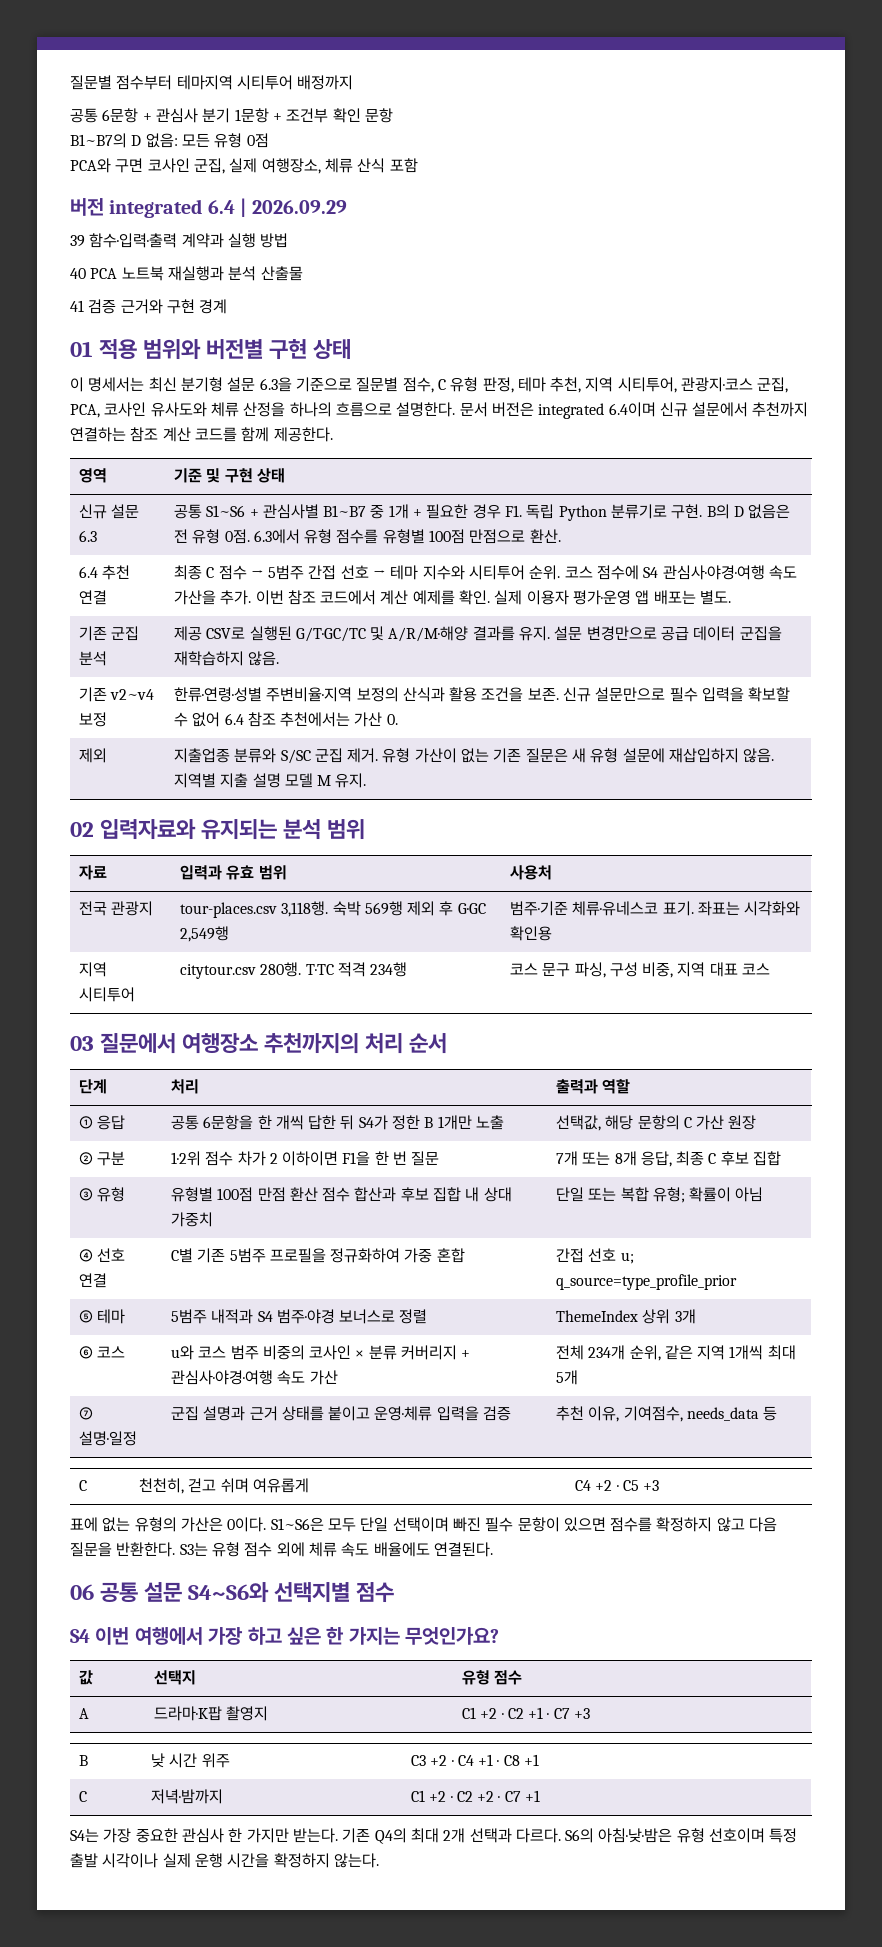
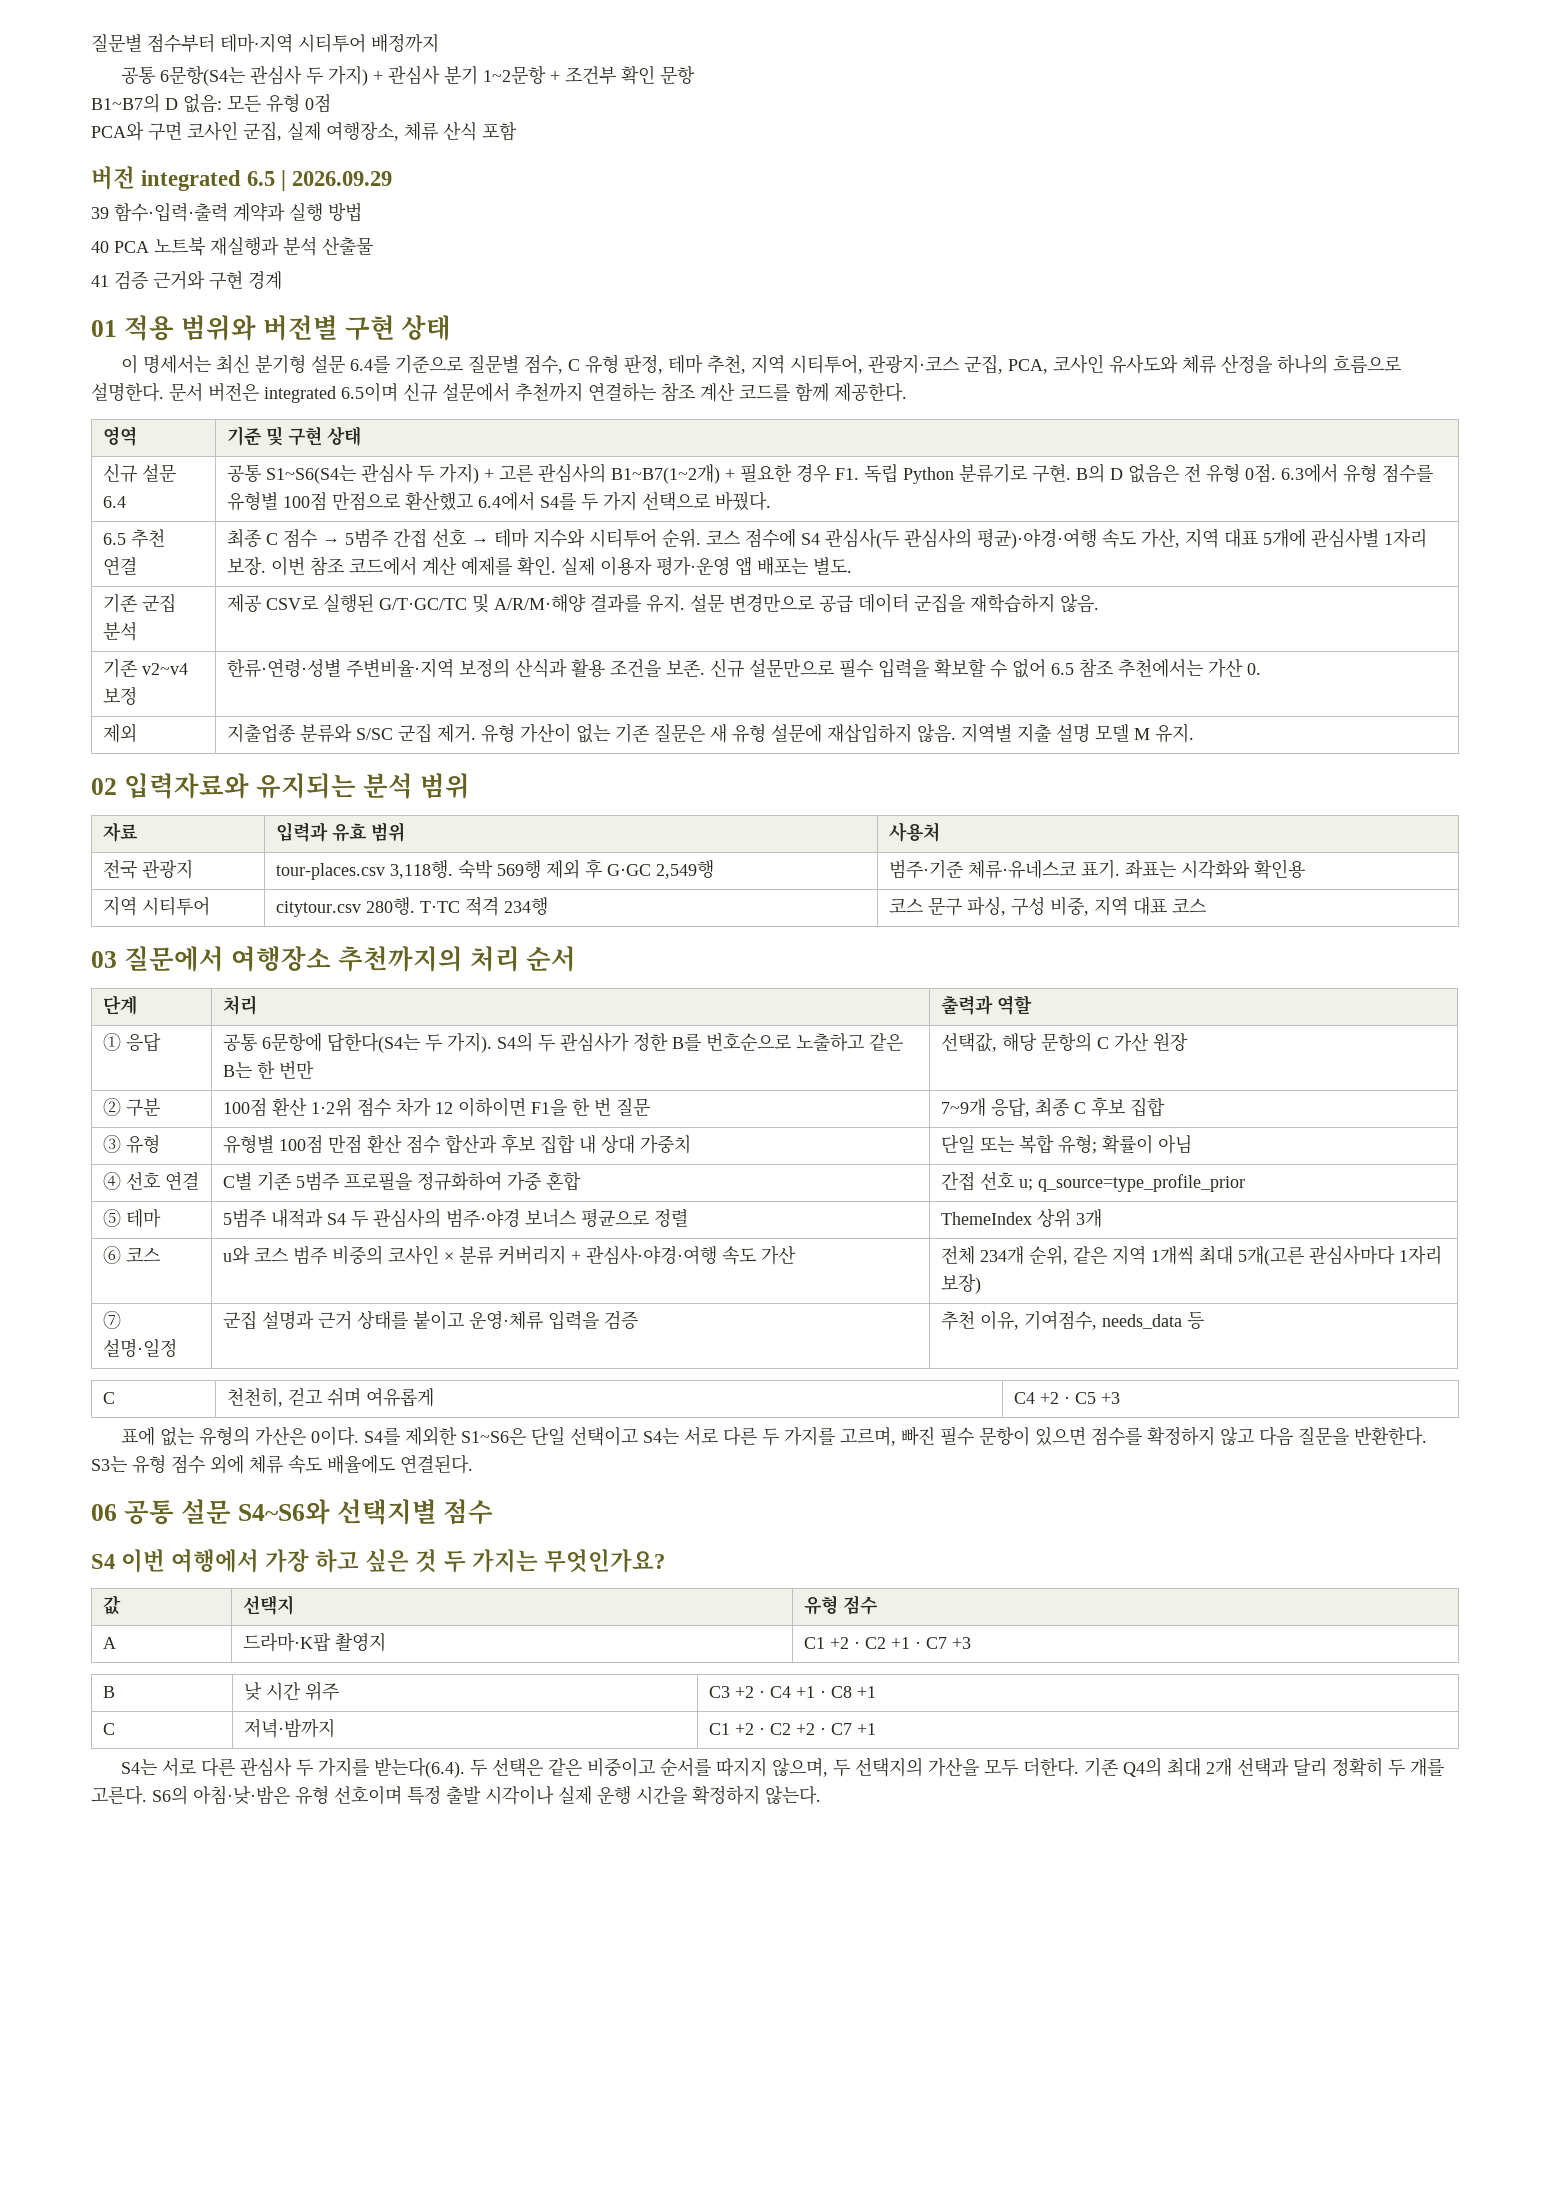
[102,108,139,123] 6문항 -> [159,65,368,86] 6문항(S4는 관심사 두 가지)
[234,108,269,123] 1문항 -> [482,66,546,85] 1~2문항
[207,200,235,214] 6.4 -> [247,171,276,186] 6.5
[259,377,292,392] 6.3을 -> [349,355,390,373] 6.4를
[608,402,656,417] 6.4이며 -> [341,383,398,402] 6.5이며
[78,530,97,542] [173,504,409,519] 6.3 | 공통 S1~S6 + 관심사별 B1~B7 중 1개 -> [103,496,127,508] [227,463,721,484] 6.4 | 공통 S1~S6(S4는 관심사 두 가지) + 고른 관심사의 B1~B7(1~2개)
[529,529,561,543] [78,566,98,578] 환산. // 6.4 -> [405,491,772,511] [103,533,127,545] 환산했고 6.4에서 S4를 두 가지 선택으로 바꿨다. // 6.5
[662,565,797,580] [173,590,252,605] 관심사·야경·여행 속도 가산을 추가. -> [825,528,1428,549] [227,557,267,576] 관심사(두 관심사의 평균)·야경·여행 속도 가산, 지역 대표 5개에 관심사별 1자리 보장.
[224,713,244,725] 6.4 -> [1051,663,1075,675] 6.5
[203,1115,505,1130] 6문항을 한 개씩 답한 뒤 S4가 정한 B 1개만 노출 -> [262,1032,904,1053] [223,1061,315,1079] 6문항에 답한다(S4는 두 가지). S4의 두 관심사가 정한 B를 번호순으로 노출하고 같은 B는 한 번만
(126, 1158) none -> [223,1098,308,1117] 100점 환산
[269,1153,278,1164] 2 -> [435,1102,454,1114] 12
[555,1151,637,1166] 7개 또는 8개 -> [941,1098,987,1117] 7~9개
[276,1309,396,1324] 범주·야경 보너스로 -> [351,1208,650,1228] 두 관심사의 범주·야경 보너스 평균으로
[555,1370,578,1385] 5개 -> [1238,1245,1443,1266] [941,1274,982,1294] 5개(고른 관심사마다 1자리 보장)
[270,1517,449,1532] S1~S6은 모두 단일 선택이며 -> [363,1426,896,1446] S4를 제외한 S1~S6은 단일 선택이고 S4는 서로 다른 두 가지를 고르며,
[326,1627,345,1645] 한 -> [415,1549,466,1573] 것 두
[103,1828,338,1843] 가장 중요한 관심사 한 가지만 받는다. -> [161,1757,1079,1778] 서로 다른 관심사 두 가지를 받는다(6.4). 두 선택은 같은 비중이고 순서를 따지지 않으며, 두 선택지의 가산을 모두 더한다.
[515,1828,561,1843] 다르다. -> [1292,1757,1444,1777] [91,1785,147,1805] 달리 정확히 두 개를 고른다.

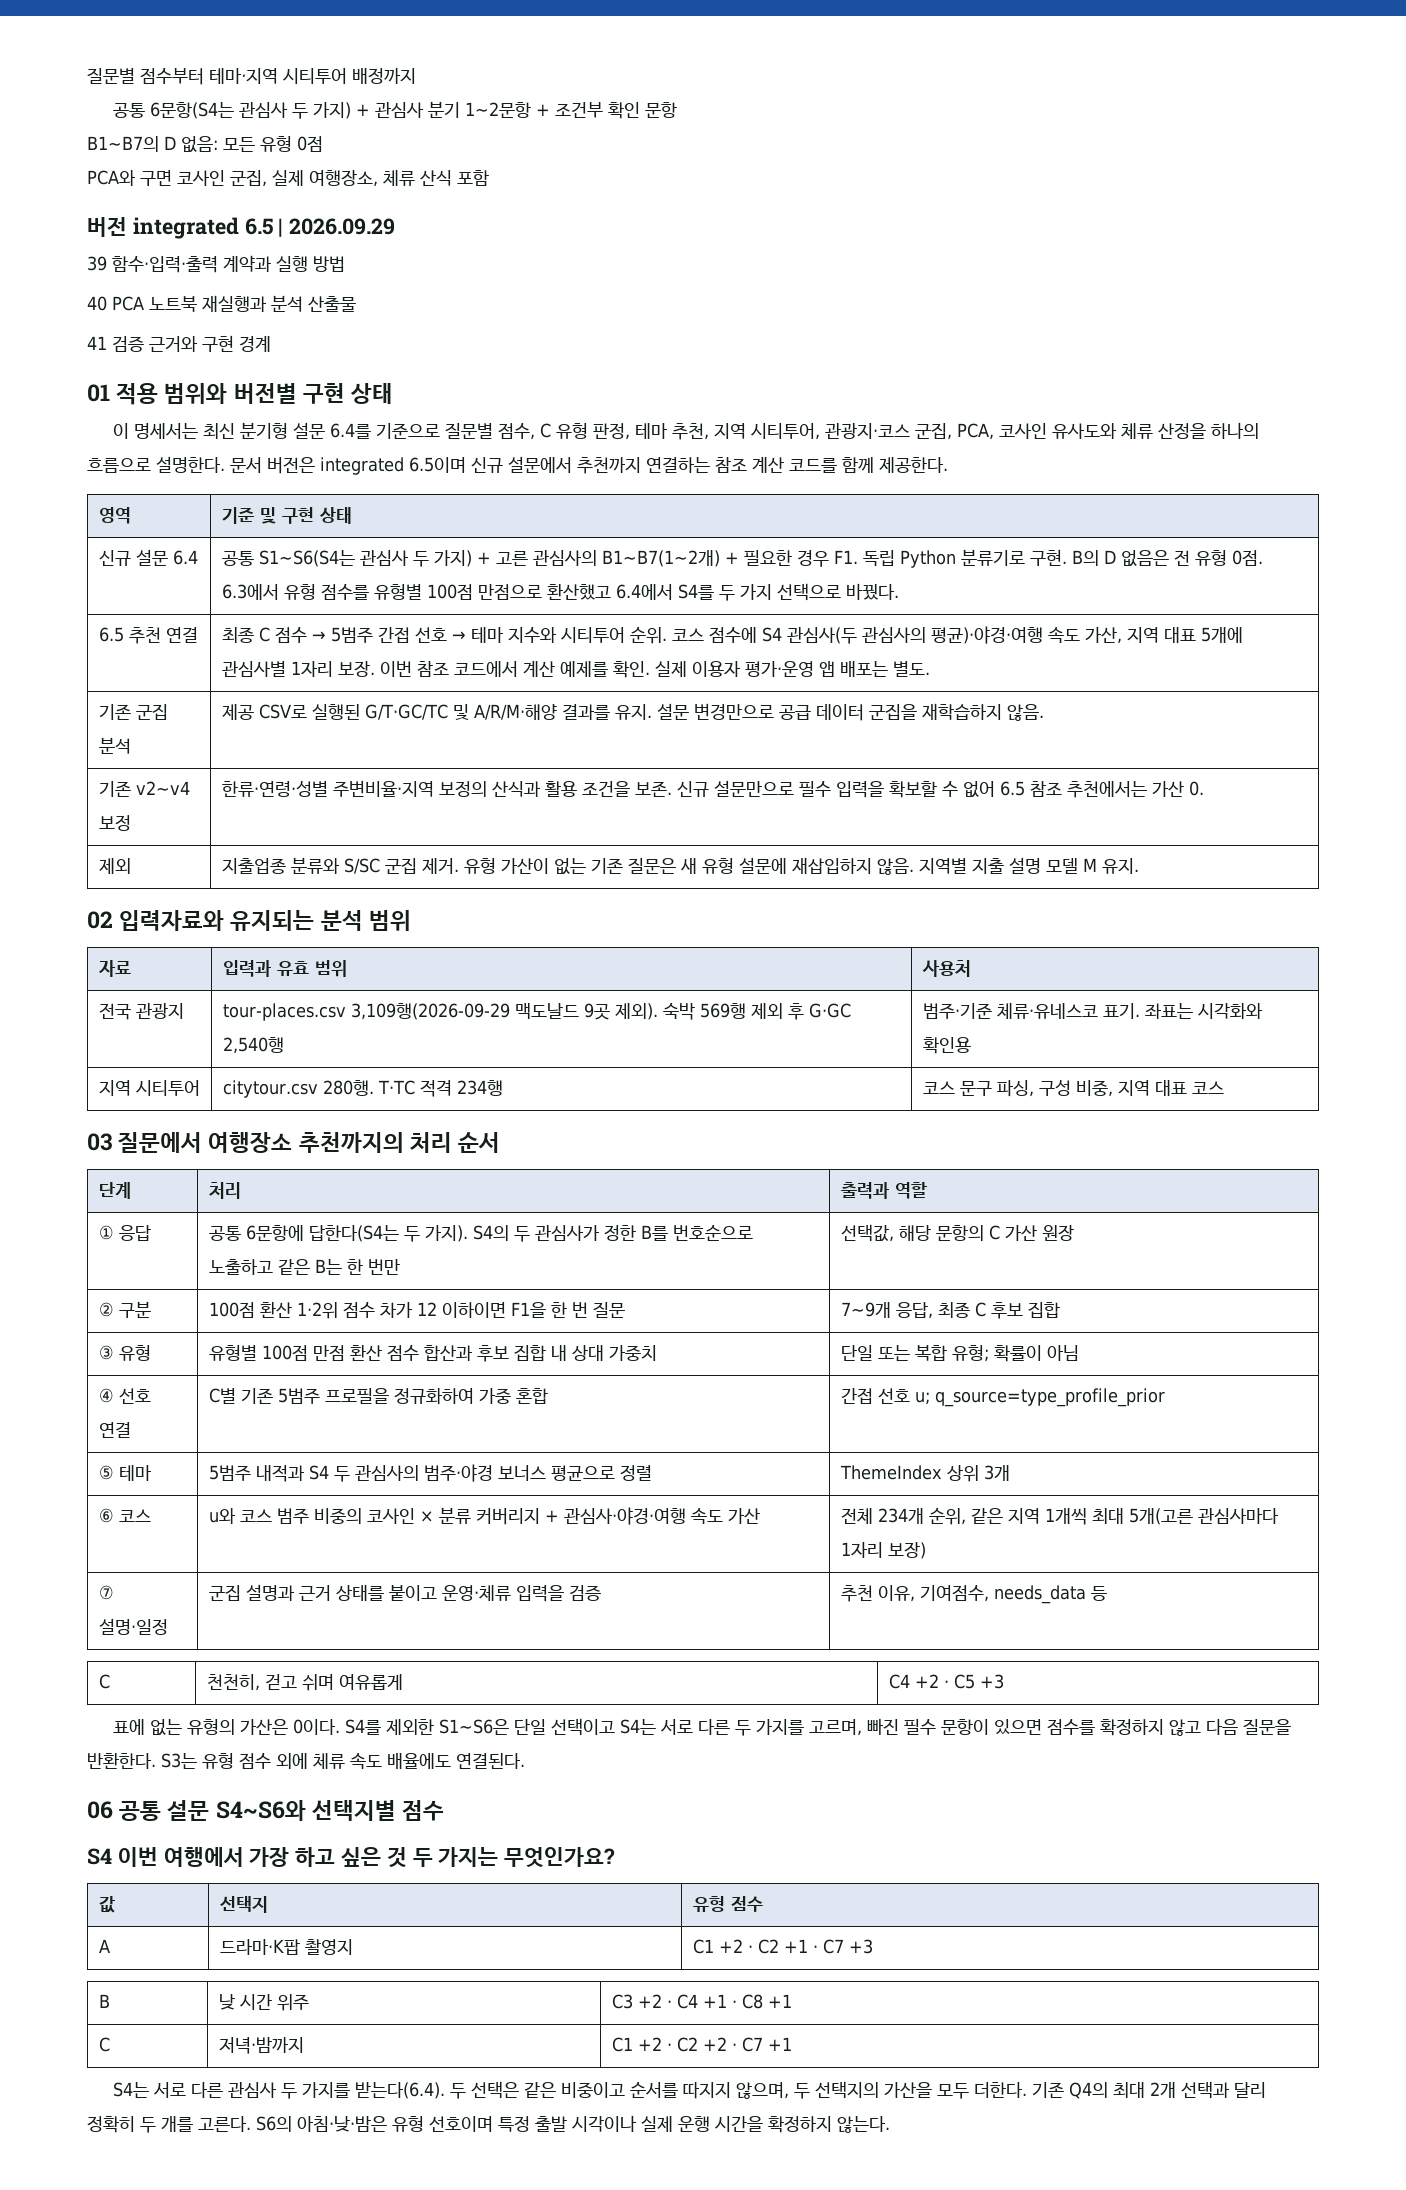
[390,860,454,879] 3,118행. -> [350,1003,658,1020] 3,109행(2026-09-29 맥도날드 9곳 제외).
[656,860,715,879] 2,549행 -> [222,1037,284,1054] 2,540행

